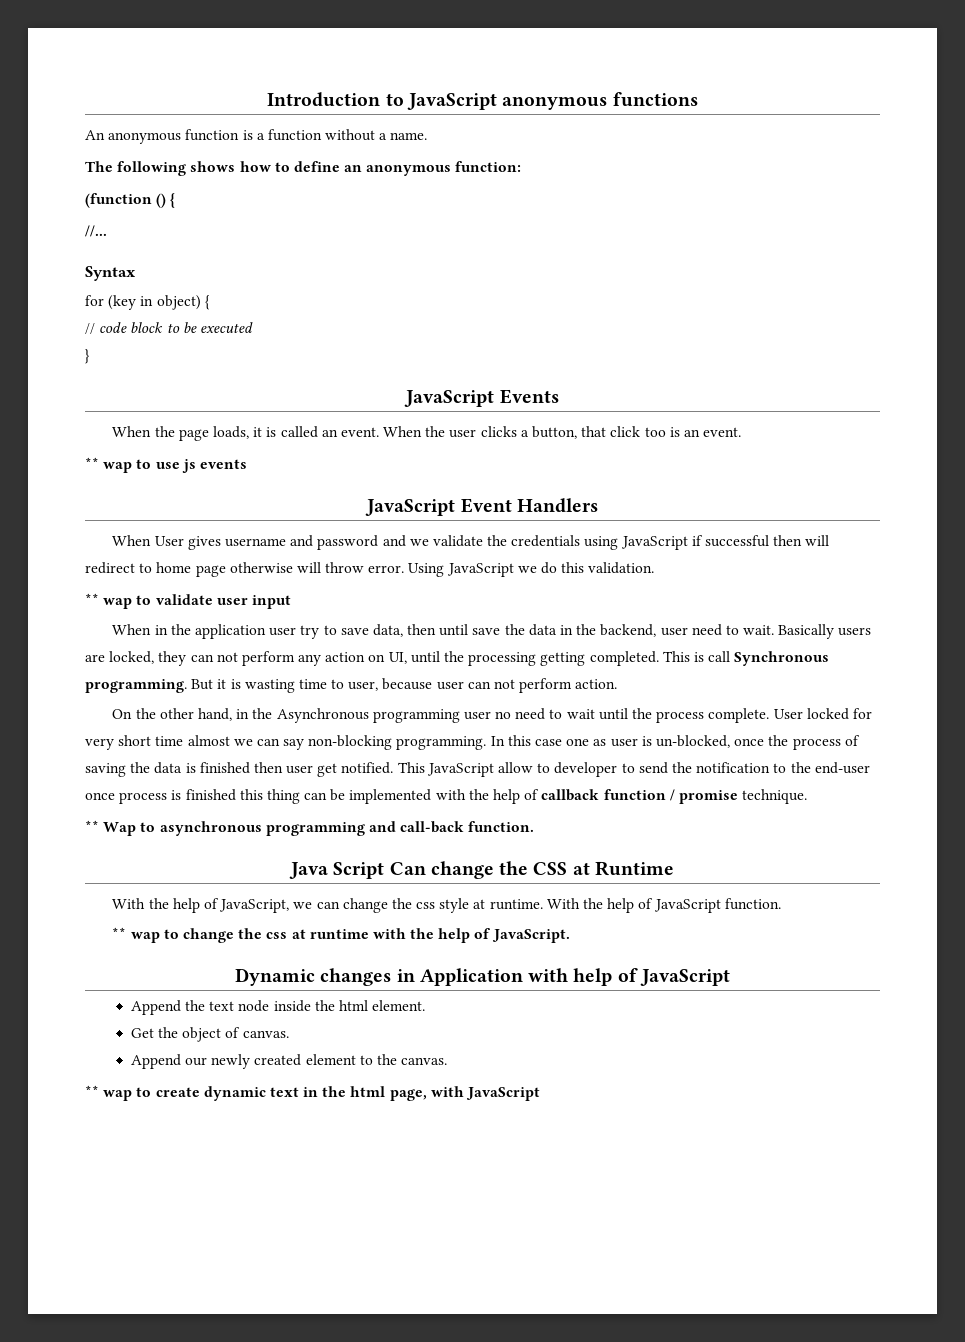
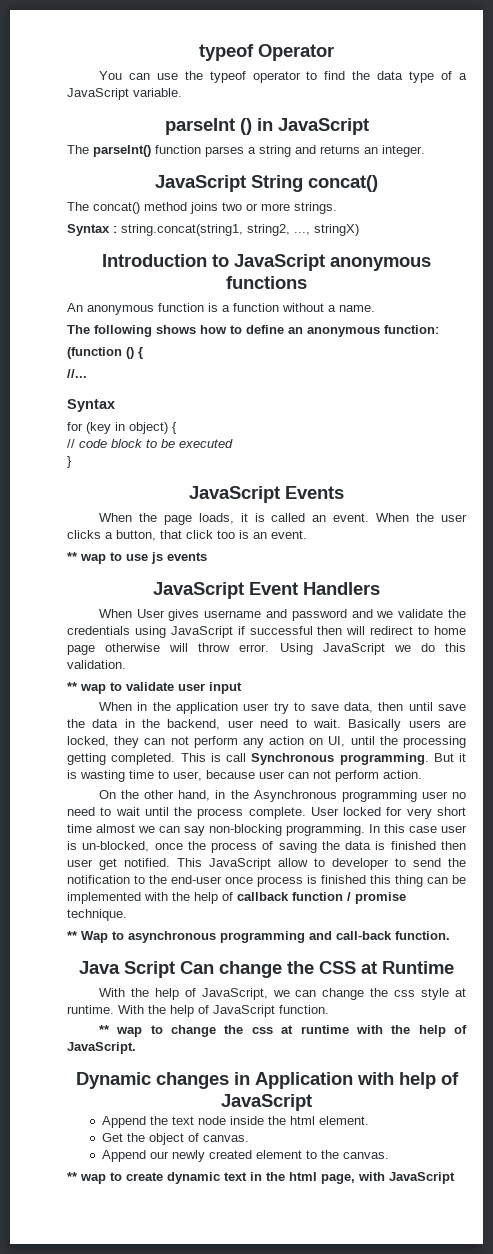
(267, 99) none -> [199,44,334,61] [98,71,467,83] [67,88,182,100] [164,118,369,135] [67,145,425,157] [155,175,378,192] [67,202,337,214] [67,224,359,236] typeof Operator // You can use the typeof operator to find the data type of a JavaScript variable. // parseInt () in JavaScript // The parseInt() function parses a string and returns an integer. // JavaScript String concat() // The concat() method joins two or more strings. // Syntax : string.concat(string1, string2, ..., stringX) //
[566,738,607,746] one as -> (437, 829) none

